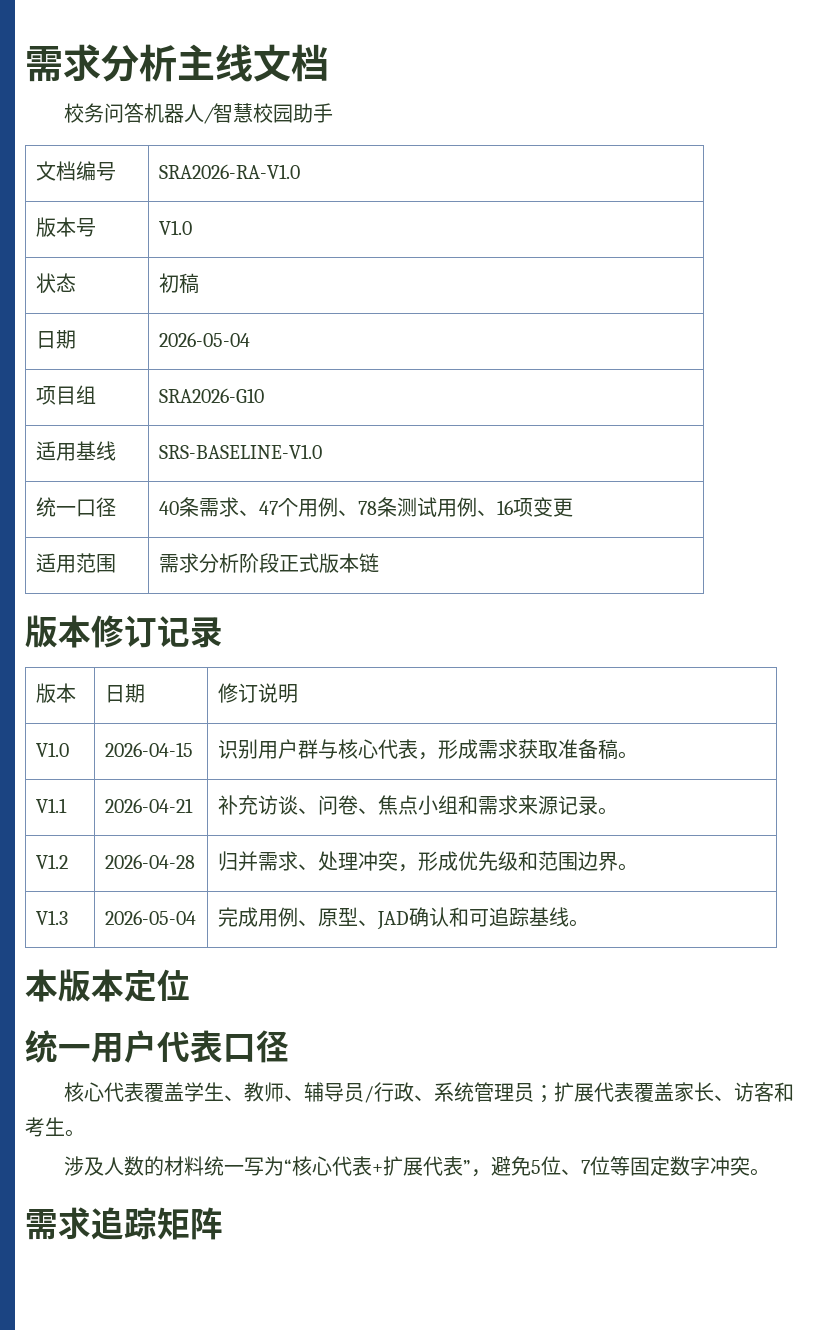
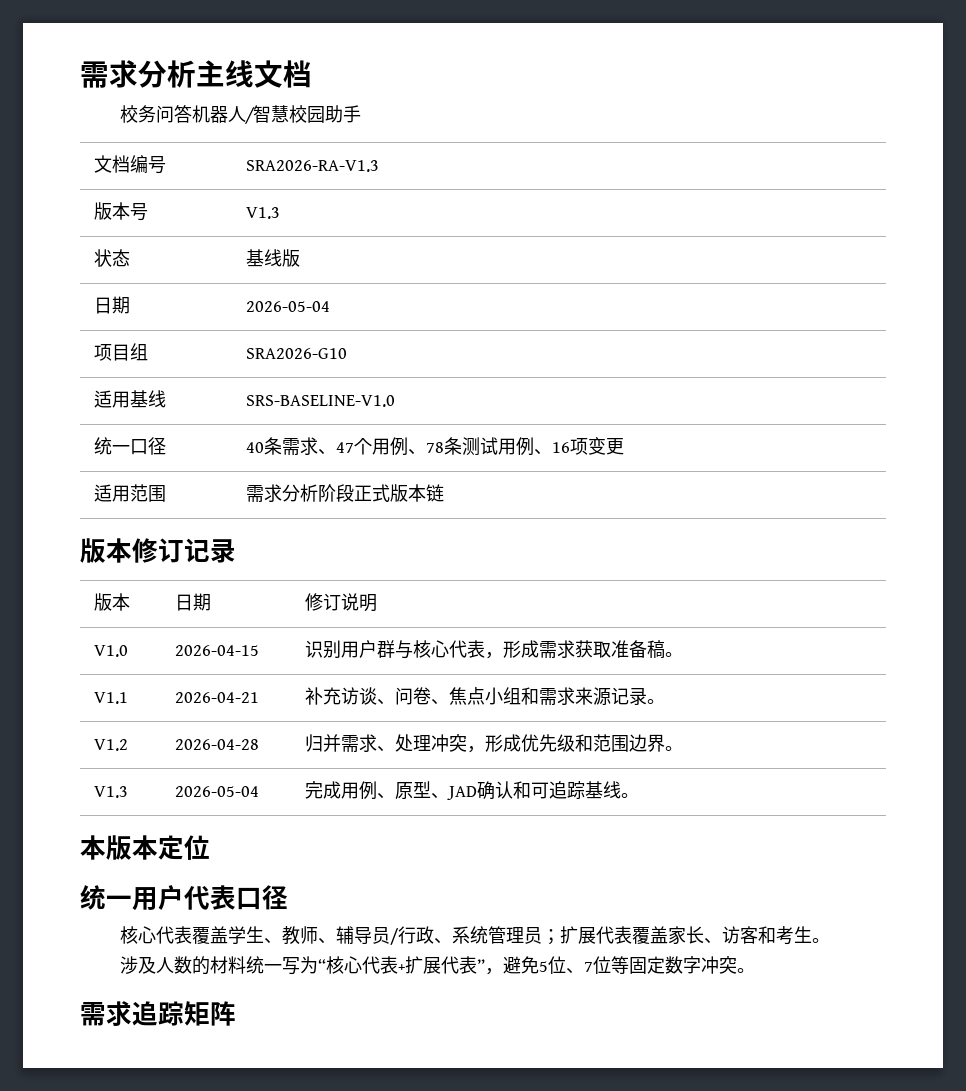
[158,164,300,179] SRA2026-RA-V1.0 -> [246,160,380,172] SRA2026-RA-V1.3
[158,220,192,235] V1.0 -> [246,207,281,219] V1.3
[158,273,199,294] 初稿 -> [246,249,301,267] 基线版

